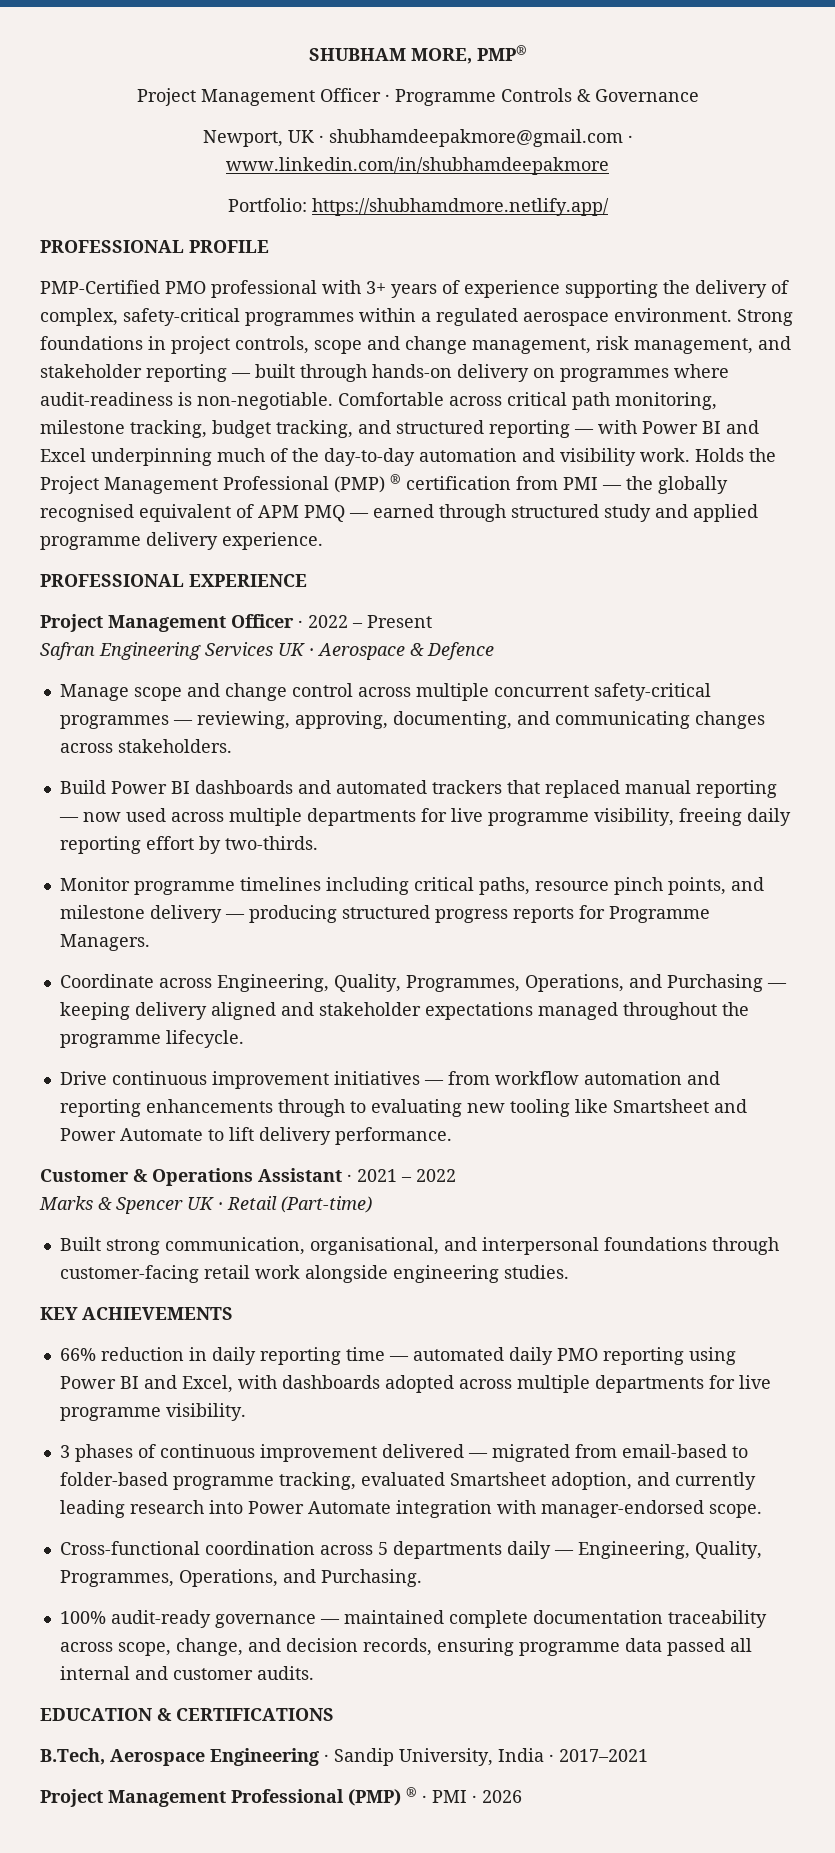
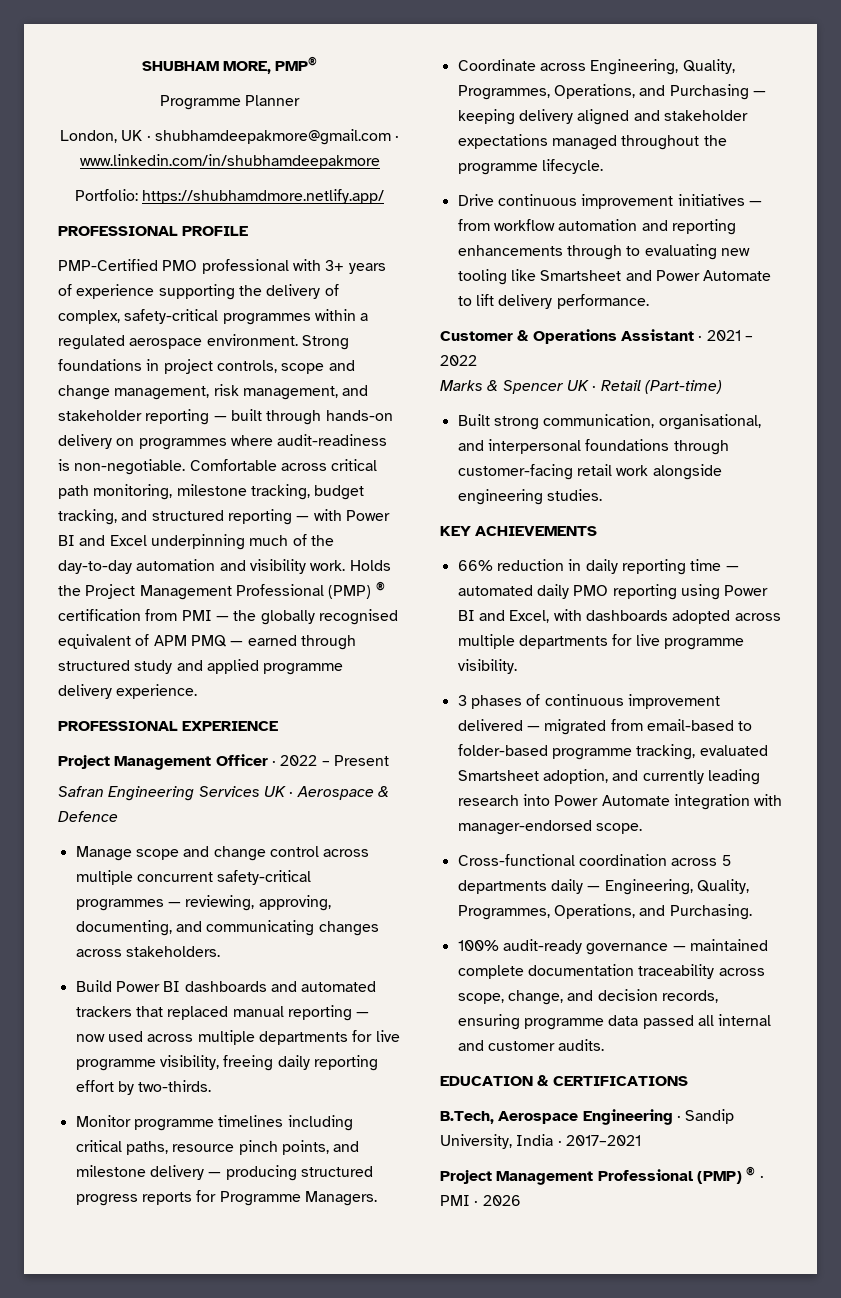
[136,88,699,106] [202,130,283,147] Project Management Officer · Programme Controls & Governance // Newport, -> [159,95,301,110] [59,130,117,143] Programme Planner // London,

